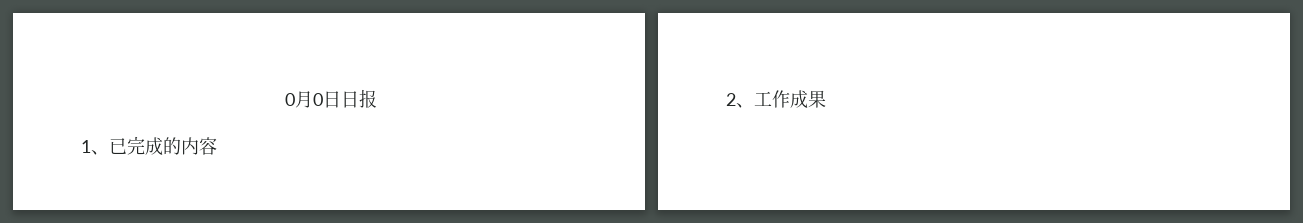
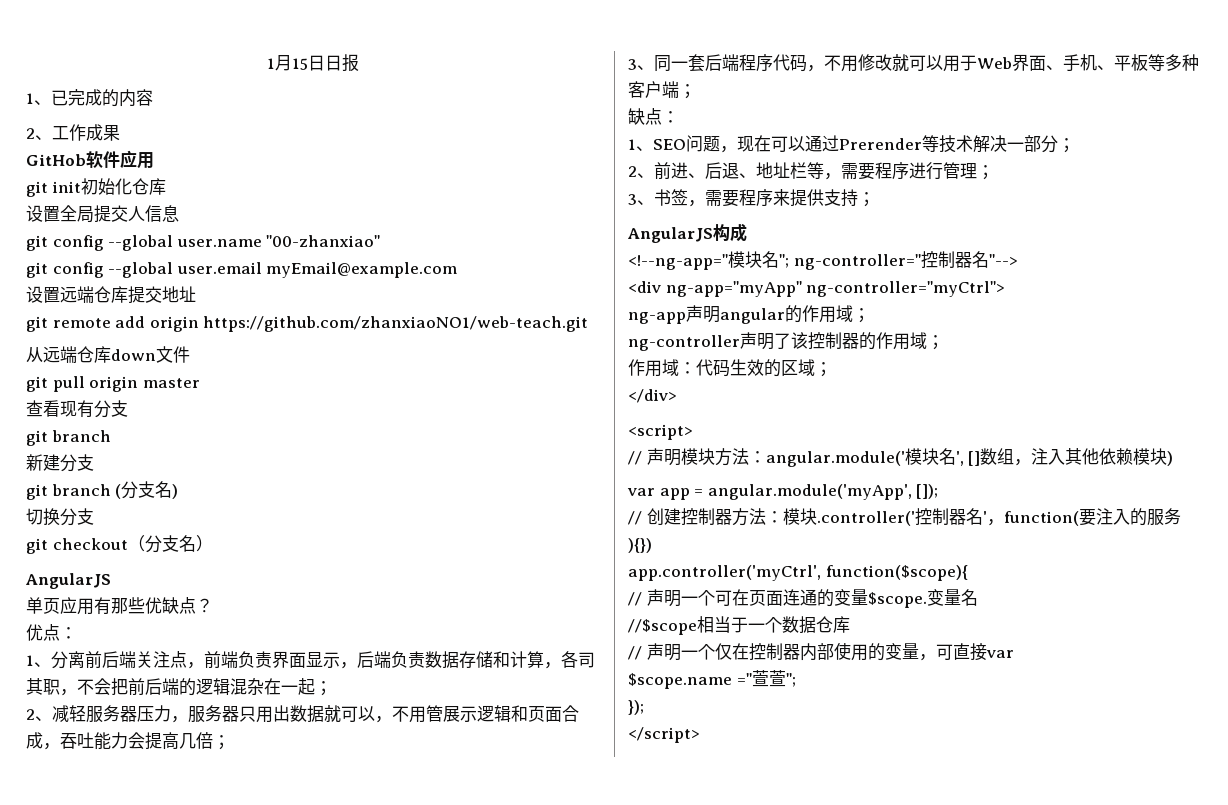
[285,91,323,108] 0月0 -> [267,55,308,71] 1月15
(826, 99) none -> [26,150,154,169] [26,178,166,197] [26,205,179,223] [26,235,381,251] [26,262,458,278] [26,286,196,304] [26,316,589,332] [26,346,190,363] [26,376,200,392] [26,400,128,418] [26,430,111,446] [26,454,94,472] [26,481,179,500] [26,508,94,526] [26,535,213,554] [25,573,111,589] [26,597,213,615] [26,624,77,641] [26,651,595,669] [26,678,332,696] [26,705,579,723] [26,732,230,750] [628,54,1199,72] [628,81,696,99] [628,108,679,125] [628,135,1075,153] [628,162,994,180] [628,189,875,207] [627,223,747,243] [628,251,1018,270] [628,281,1006,297] [628,305,870,324] [628,332,944,351] [628,359,832,377] [628,389,677,403] [628,424,693,440] [628,448,1174,467] [627,484,939,500] [628,508,1181,526] [628,538,652,553] [628,565,968,581] [628,589,978,608] [628,616,850,635] [628,642,1014,661] [628,670,796,689] [628,700,644,715] [628,727,700,743] // GitHob软件应用 // git init初始化仓库 // 设置全局提交人信息 // git config --global user.name "00-zhanxiao" // git config --global user.email myEmail@example.com // 设置远端仓库提交地址 // git remote add origin https://github.com/zhanxiaoNO1/web-teach.git // 从远端仓库down文件 // git pull origin master // 查看现有分支 // git branch // 新建分支 // git branch (分支名) // 切换分支 // git checkout（分支名） // AngularJS // 单页应用有那些优缺点？ // 优点： // 1、分离前后端关注点，前端负责界面显示，后端负责数据存储和计算，各司其职，不会把前后端的逻辑混杂在一起； // 2、减轻服务器压力，服务器只用出数据就可以，不用管展示逻辑和页面合成，吞吐能力会提高几倍； // 3、同一套后端程序代码，不用修改就可以用于Web界面、手机、平板等多种客户端； // 缺点： // 1、SEO问题，现在可以通过Prerender等技术解决一部分； // 2、前进、后退、地址栏等，需要程序进行管理； // 3、书签，需要程序来提供支持； // AngularJS构成 // <!--ng-app="模块名"; ng-controller="控制器名"--> // <div ng-app="myApp" ng-controller="myCtrl"> // ng-app声明angular的作用域； // ng-controller声明了该控制器的作用域； // 作用域：代码生效的区域； // </div> // <script> // // 声明模块方法：angular.module('模块名', []数组，注入其他依赖模块) // var app = angular.module('myApp', []); // // 创建控制器方法：模块.controller('控制器名'，function(要注入的服务){}) // app.controller('myCtrl', function($scope){ // // 声明一个可在页面连通的变量$scope.变量名 // //$scope相当于一个数据仓库 // // 声明一个仅在控制器内部使用的变量，可直接var // $scope.name ="萱萱"; // }); // </script>

